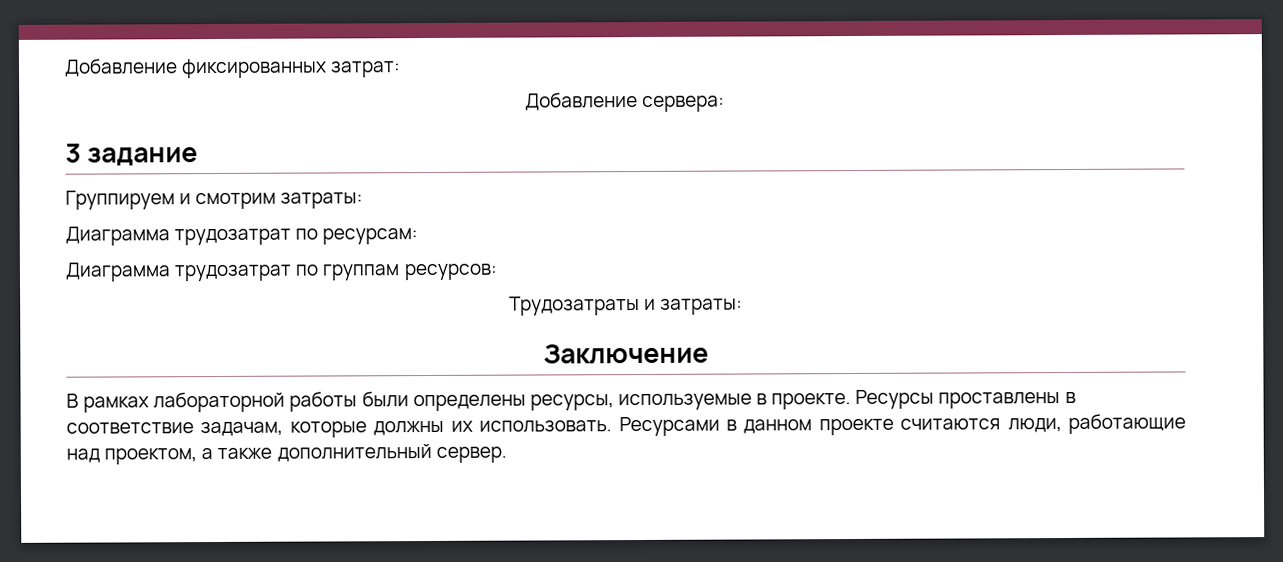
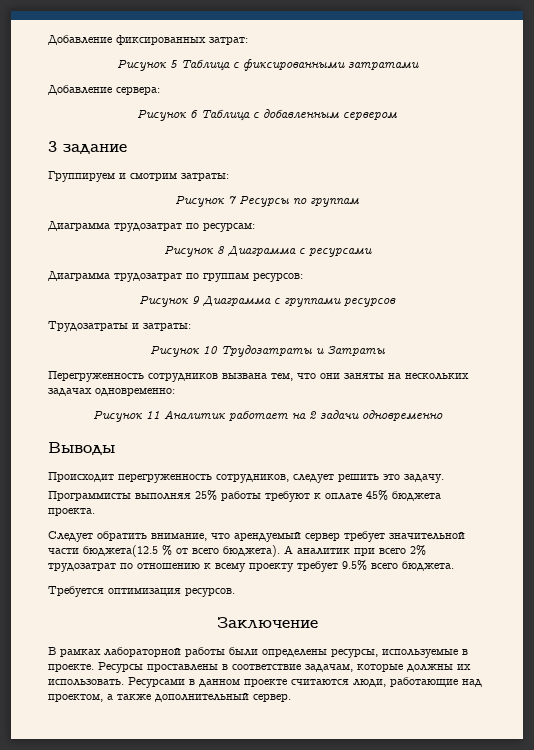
[524,92,726,112] Добавление сервера: -> [116,59,419,71] [48,85,160,95] [137,109,398,121] Рисунок 5 Таблица с фиксированными затратами // Добавление сервера: // Рисунок 6 Таблица с добавленным сервером
(364, 200) none -> [175,196,360,207] // Рисунок 7 Ресурсы по группам
(419, 236) none -> [163,246,372,257] // Рисунок 8 Диаграмма с ресурсами
[508,296,744,316] Трудозатраты и затраты: -> [139,296,396,307] [48,321,191,332] [149,345,386,357] [48,371,469,382] [48,387,175,396] [92,410,443,422] [48,442,115,455] [48,472,444,483] [48,490,441,502] [48,508,95,516] [48,531,465,542] [48,545,426,557] [48,560,454,572] [48,586,235,597] Рисунок 9 Диаграмма с группами ресурсов // Трудозатраты и затраты: // Рисунок 10 Трудозатраты и Затраты // Перегруженность сотрудников вызвана тем, что они заняты на нескольких задачах одновременно: // Рисунок 11 Аналитик работает на 2 задачи одновременно // Выводы // Происходит перегруженность сотрудников, следует решить это задачу. // Программисты выполняя 25% работы требуют к оплате 45% бюджета проекта. // Следует обратить внимание, что арендуемый сервер требует значительной части бюджета(12.5 % от всего бюджета). А аналитик при всего 2% трудозатрат по отношению к всему проекту требует 9.5% всего бюджета. // Требуется оптимизация ресурсов.

